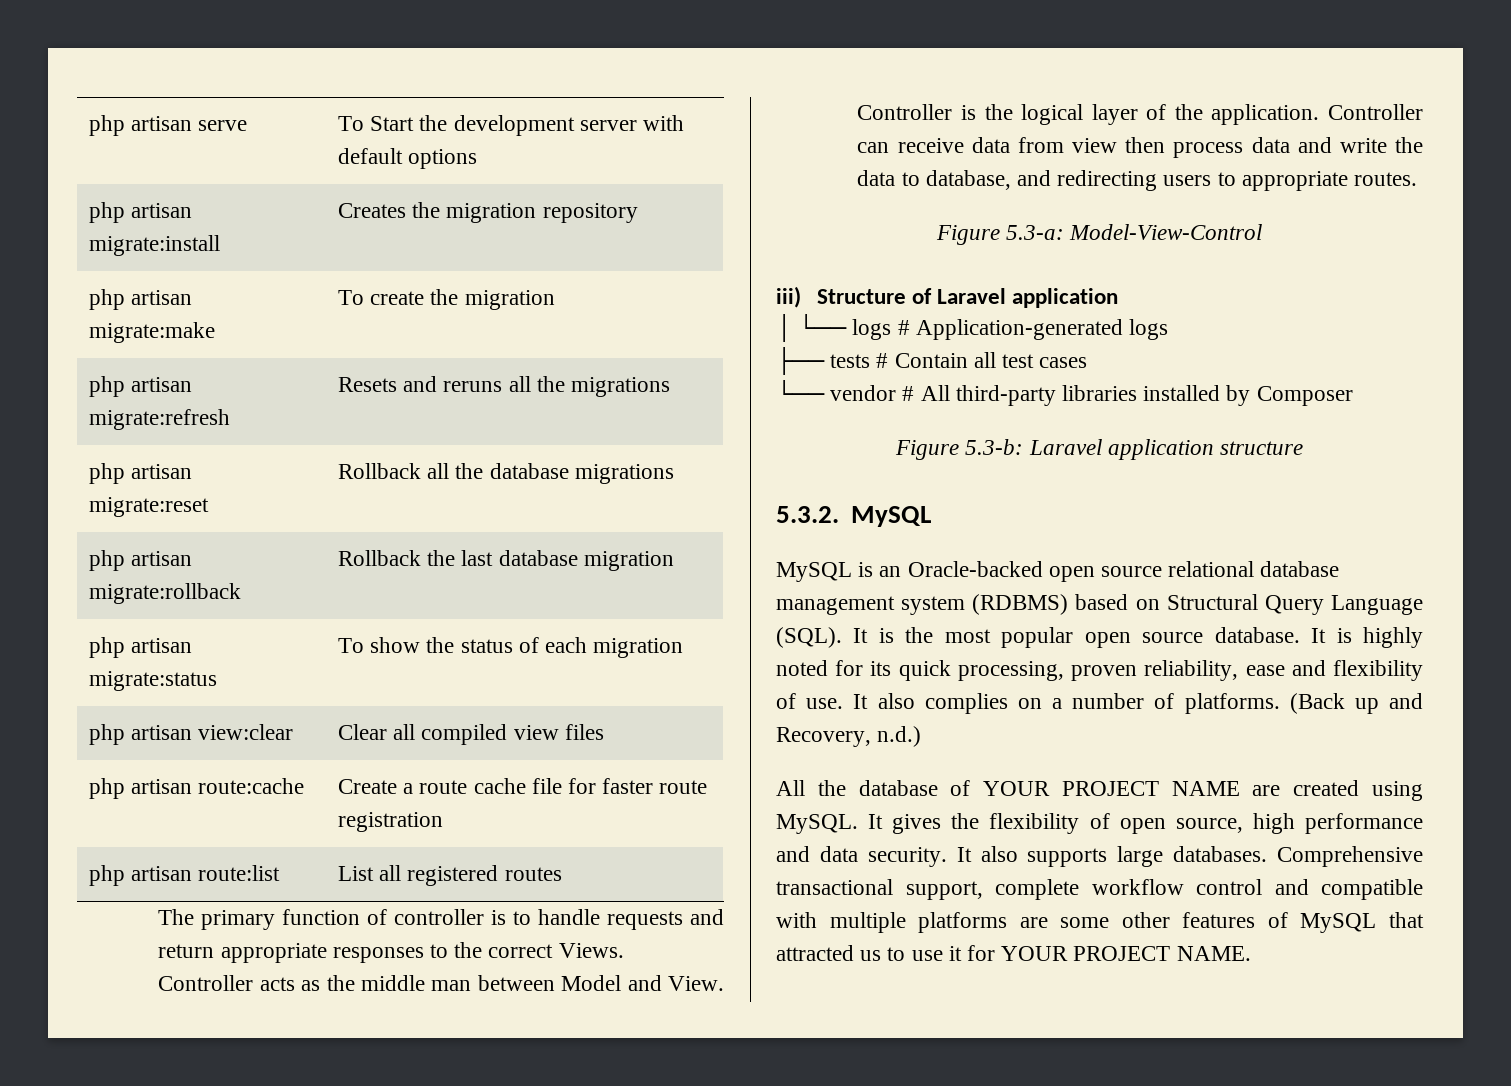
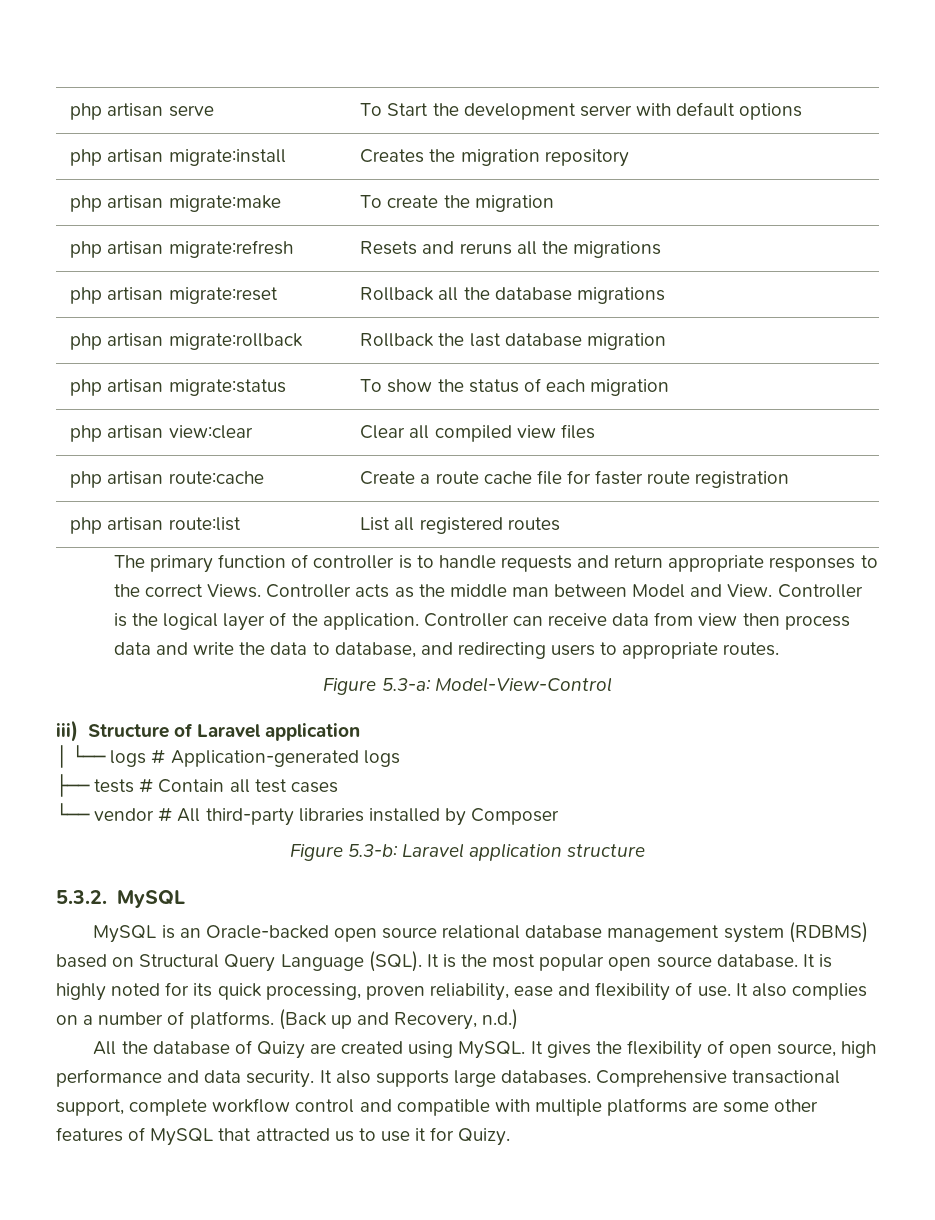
[983,781,1240,796] YOUR PROJECT NAME -> [256,1041,305,1059] Quizy
[1001,946,1251,961] YOUR PROJECT NAME. -> [458,1128,511,1146] Quizy.

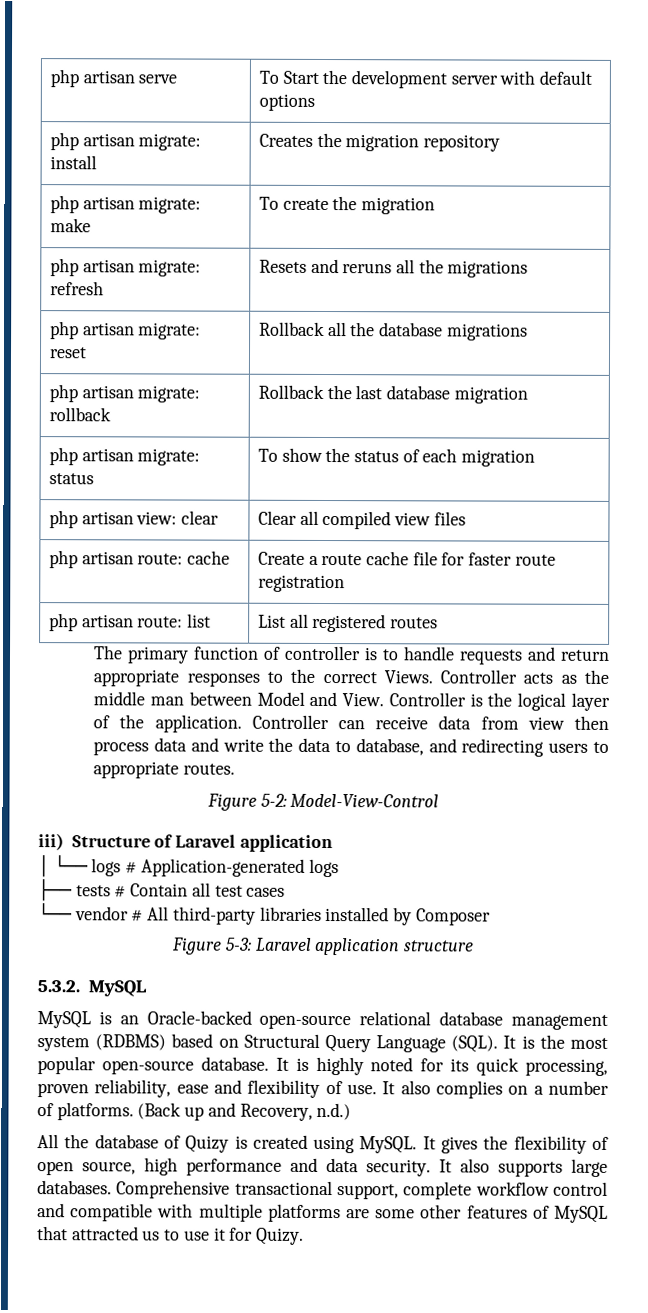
[168,149,286,166] migrate:install -> [138,133,202,151] [49,155,97,170] migrate: install
[168,195,281,212] migrate:make -> [138,196,202,214] [49,218,91,233] migrate: make
[168,240,293,258] migrate:refresh -> [138,259,202,277] [49,281,104,296] migrate: refresh
[168,287,278,304] migrate:reset -> [138,322,202,340] [48,347,87,359] migrate: reset
[168,333,303,350] migrate:rollback -> [137,385,201,403] [48,407,111,422] migrate: rollback
[168,379,286,396] migrate:status -> [137,448,201,466] [48,473,94,485] migrate: status
[168,425,253,439] view:clear -> [136,510,220,525] view: clear
[168,471,264,484] route:cache -> [137,550,231,565] route: cache
[168,517,241,531] route:list -> [137,613,212,628] route: list
[381,678,431,691] 5.3-a: -> [260,793,287,807] 5-2:
[347,844,398,857] 5.3-b: -> [225,937,252,951] 5-3:
[333,927,438,942] open source -> [259,1014,352,1030] open-source
[608,956,712,971] open source -> [101,1060,194,1075] open-source
[310,1043,337,1054] are -> [234,1135,248,1149] is

